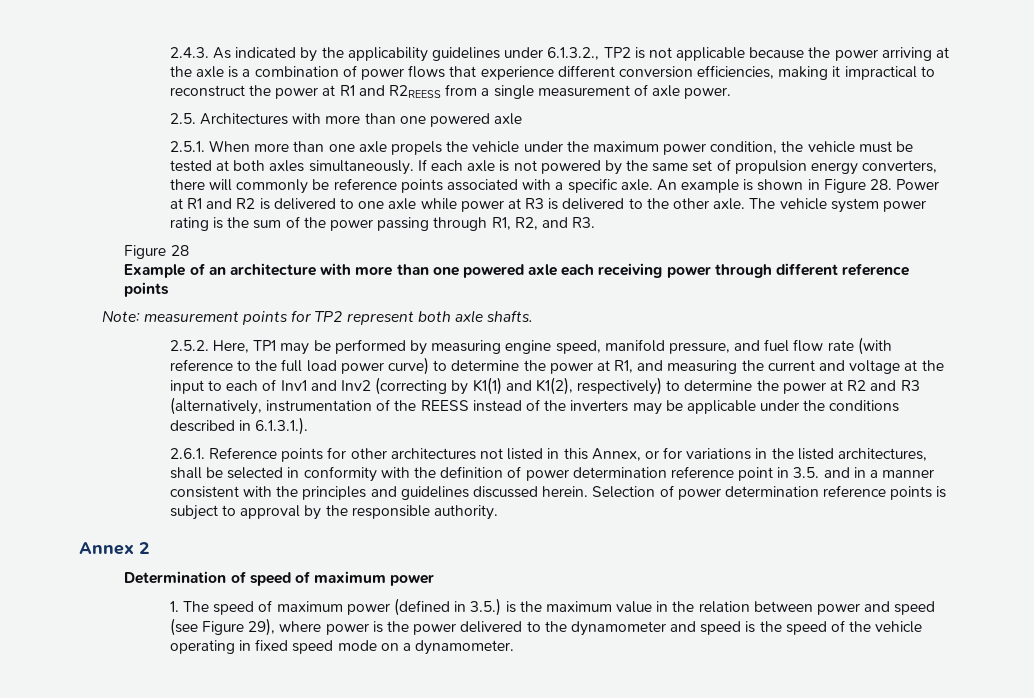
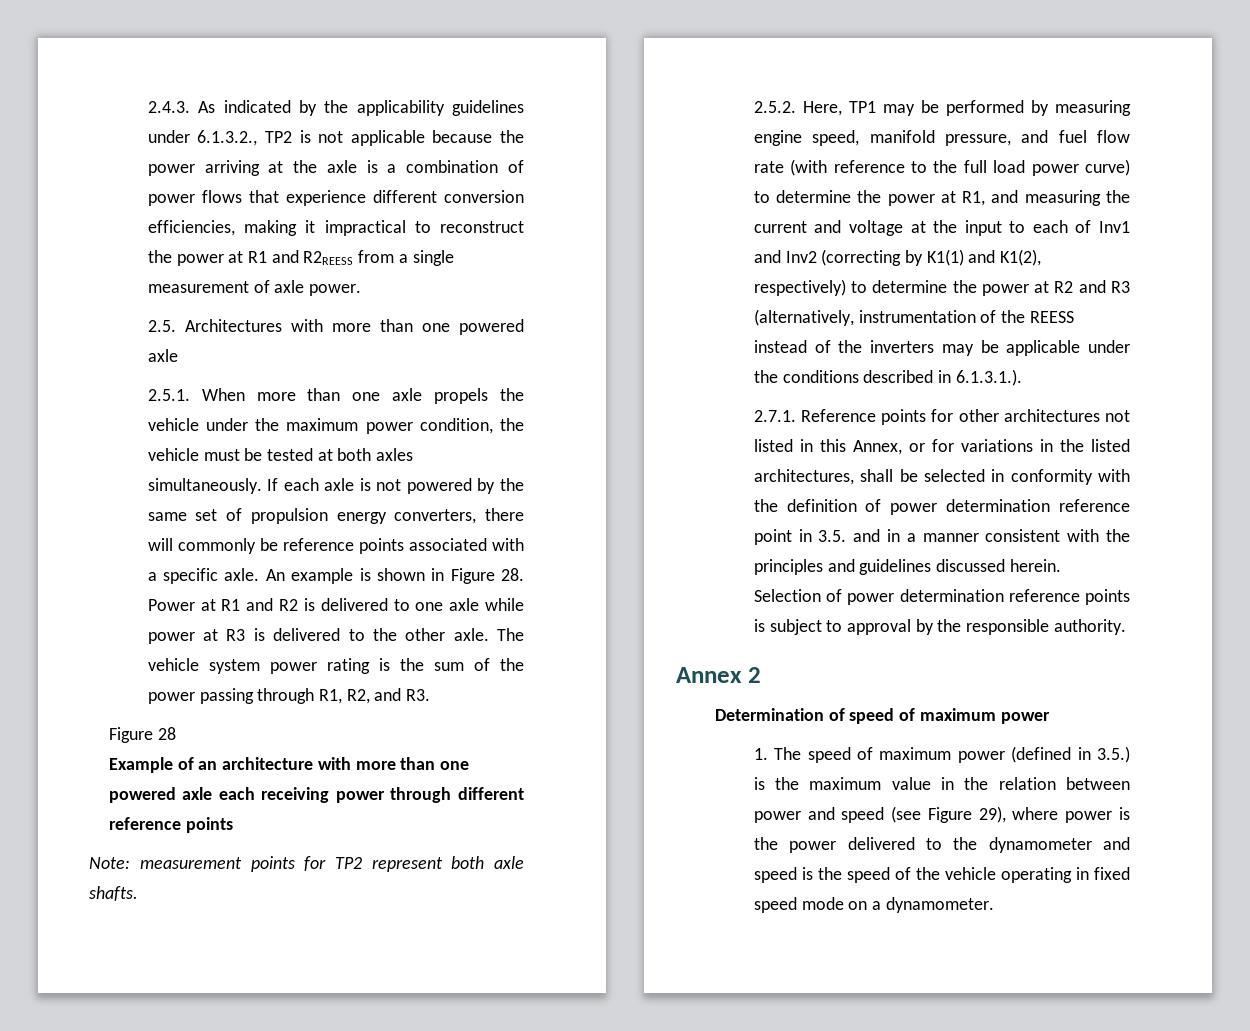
[169,448,205,459] 2.6.1. -> [753,410,796,422] 2.7.1.

